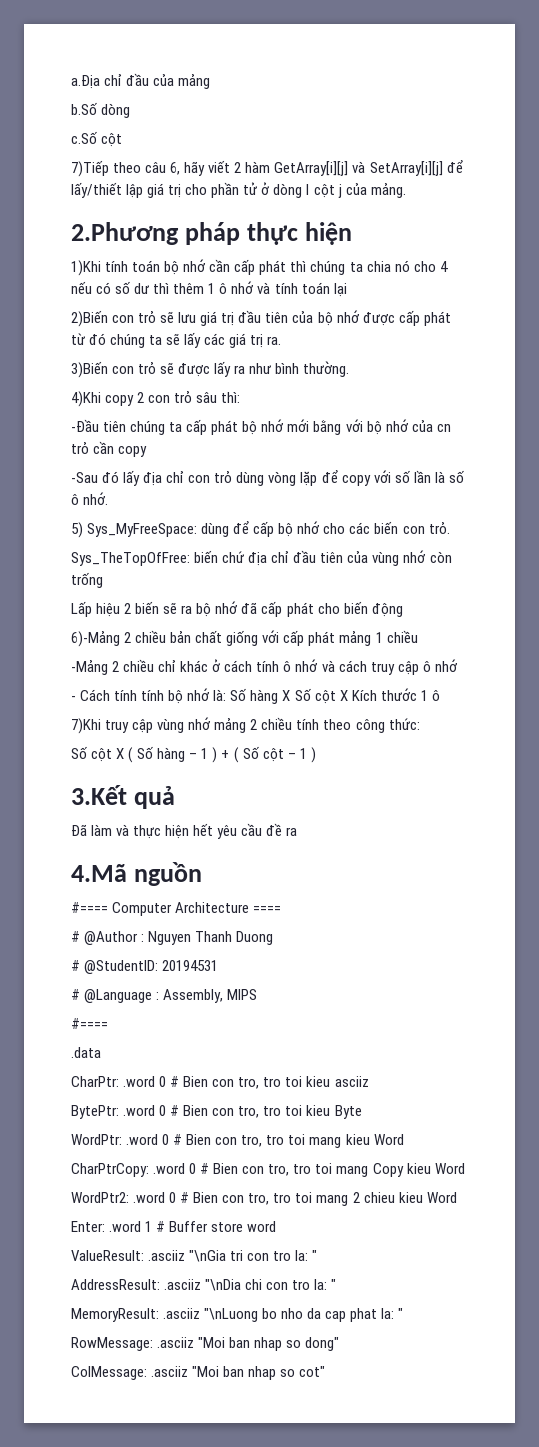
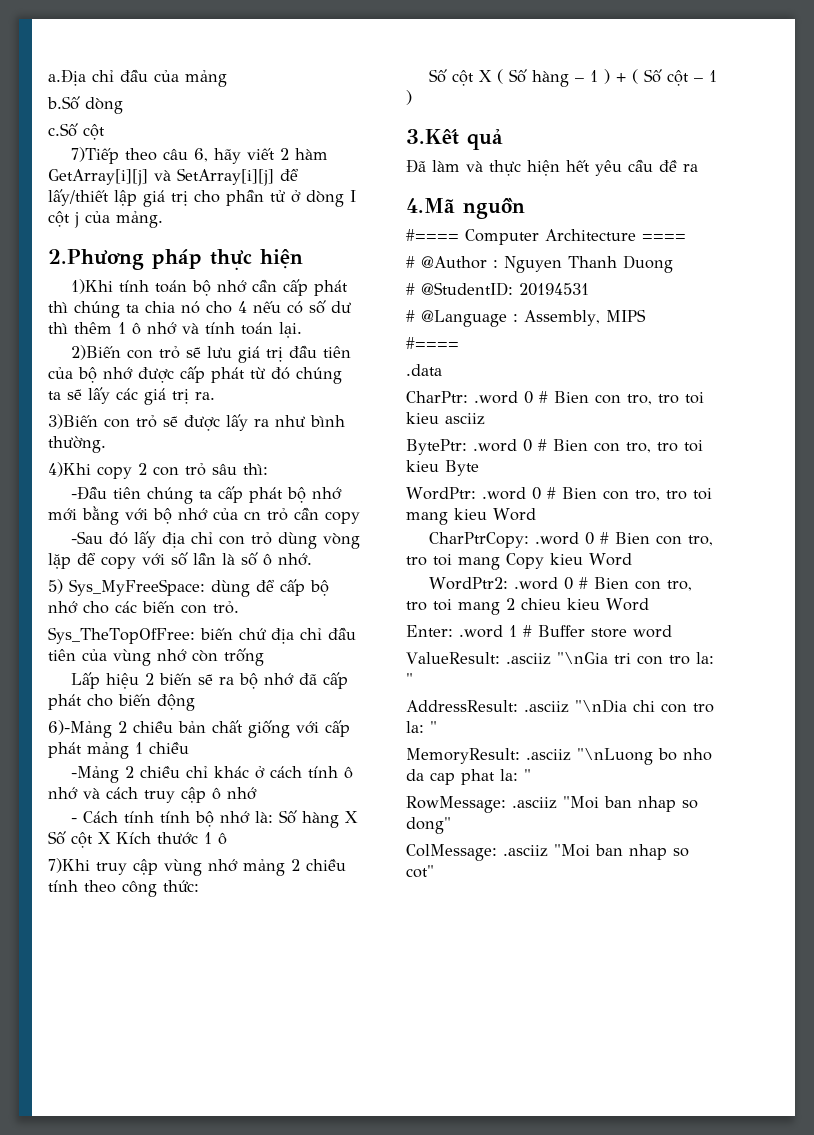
[333,283,347,297] lại -> [279,322,302,338] lại.

